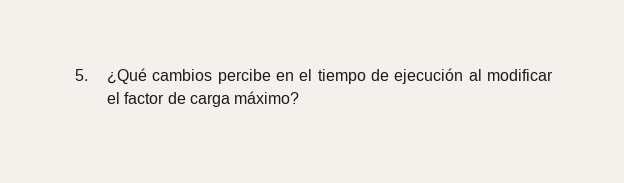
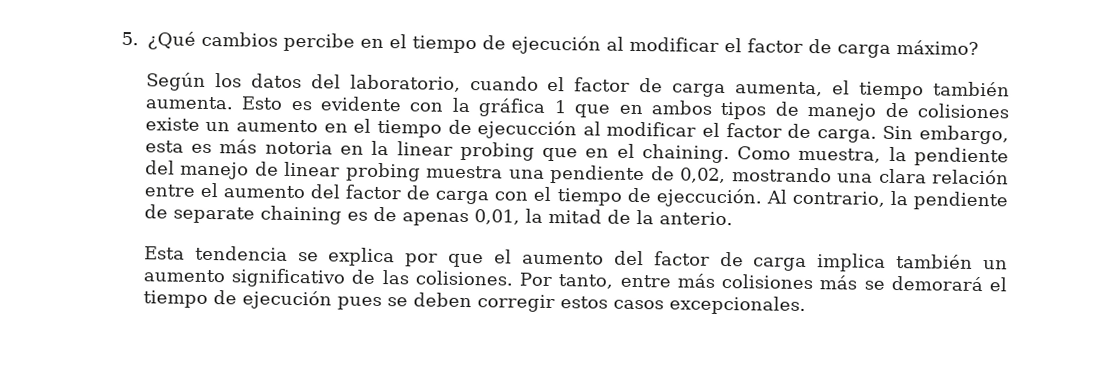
(300, 97) none -> [145,72,1010,100] [144,96,1010,121] [144,117,1010,145] [144,139,1010,167] [144,160,1009,185] [143,182,1008,211] [143,204,733,227] [143,245,1009,272] [142,268,1008,292] [142,290,806,315] // Según los datos del laboratorio, cuando el factor de carga aumenta, el tiempo también aumenta. Esto es evidente con la gráfica 1 que en ambos tipos de manejo de colisiones existe un aumento en el tiempo de ejecucción al modificar el factor de carga. Sin embargo, esta es más notoria en la linear probing que en el chaining. Como muestra, la pendiente del manejo de linear probing muestra una pendiente de 0,02, mostrando una clara relación entre el aumento del factor de carga con el tiempo de ejeccución. Al contrario, la pendiente de separate chaining es de apenas 0,01, la mitad de la anterio. // Esta tendencia se explica por que el aumento del factor de carga implica también un aumento significativo de las colisiones. Por tanto, entre más colisiones más se demorará el tiempo de ejecución pues se deben corregir estos casos excepcionales.

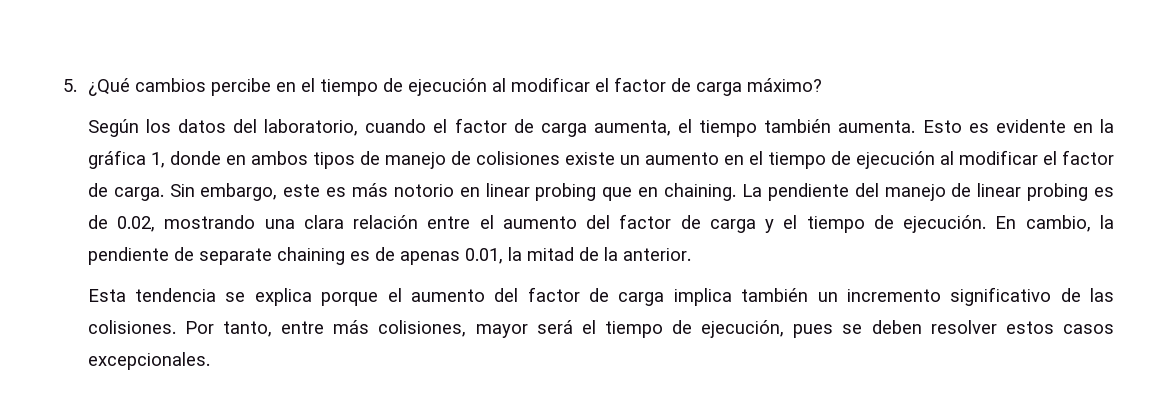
[409,102,444,112] con -> [1072,123,1093,133] en
[553,100,611,118] 1 que -> [150,151,221,168] 1, donde
[477,120,578,140] ejecucción -> [855,151,935,169] ejecución
[144,140,184,153] esta -> [283,184,321,197] este
[264,140,390,156] notoria en la -> [393,184,480,197] notorio en
[616,143,907,164] el chaining. Como muestra, la -> [664,183,762,201] chaining. La
[426,164,727,185] muestra una pendiente de 0,02, -> [1093,187,1114,197] [87,215,156,232] es de 0.02,
[494,186,885,208] con el tiempo de ejeccución. Al contrario, -> [765,215,1091,233] y el tiempo de ejecución. En cambio,
[473,209,520,225] 0,01, -> [464,248,503,264] 0.01,
[658,211,733,226] anterio. -> [622,248,691,261] anterior.
[405,253,485,268] por que -> [321,292,379,306] porque
[142,269,225,283] aumento -> [846,289,941,302] incremento
[721,273,1008,292] [142,290,332,310] colisiones más se demorará el tiempo de ejecución -> [378,320,785,338] colisiones, mayor será el tiempo de ejecución,
[476,294,555,313] corregir -> [930,320,997,334] resolver

